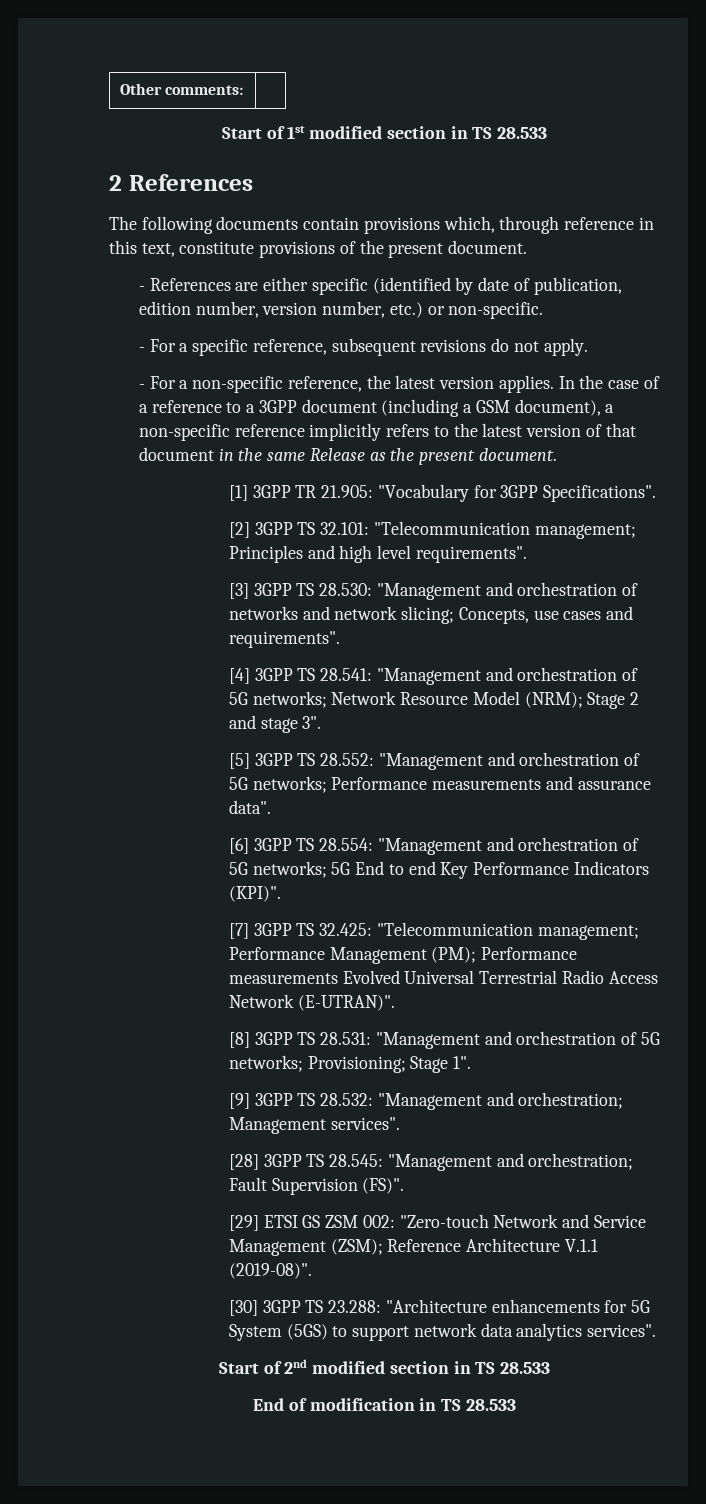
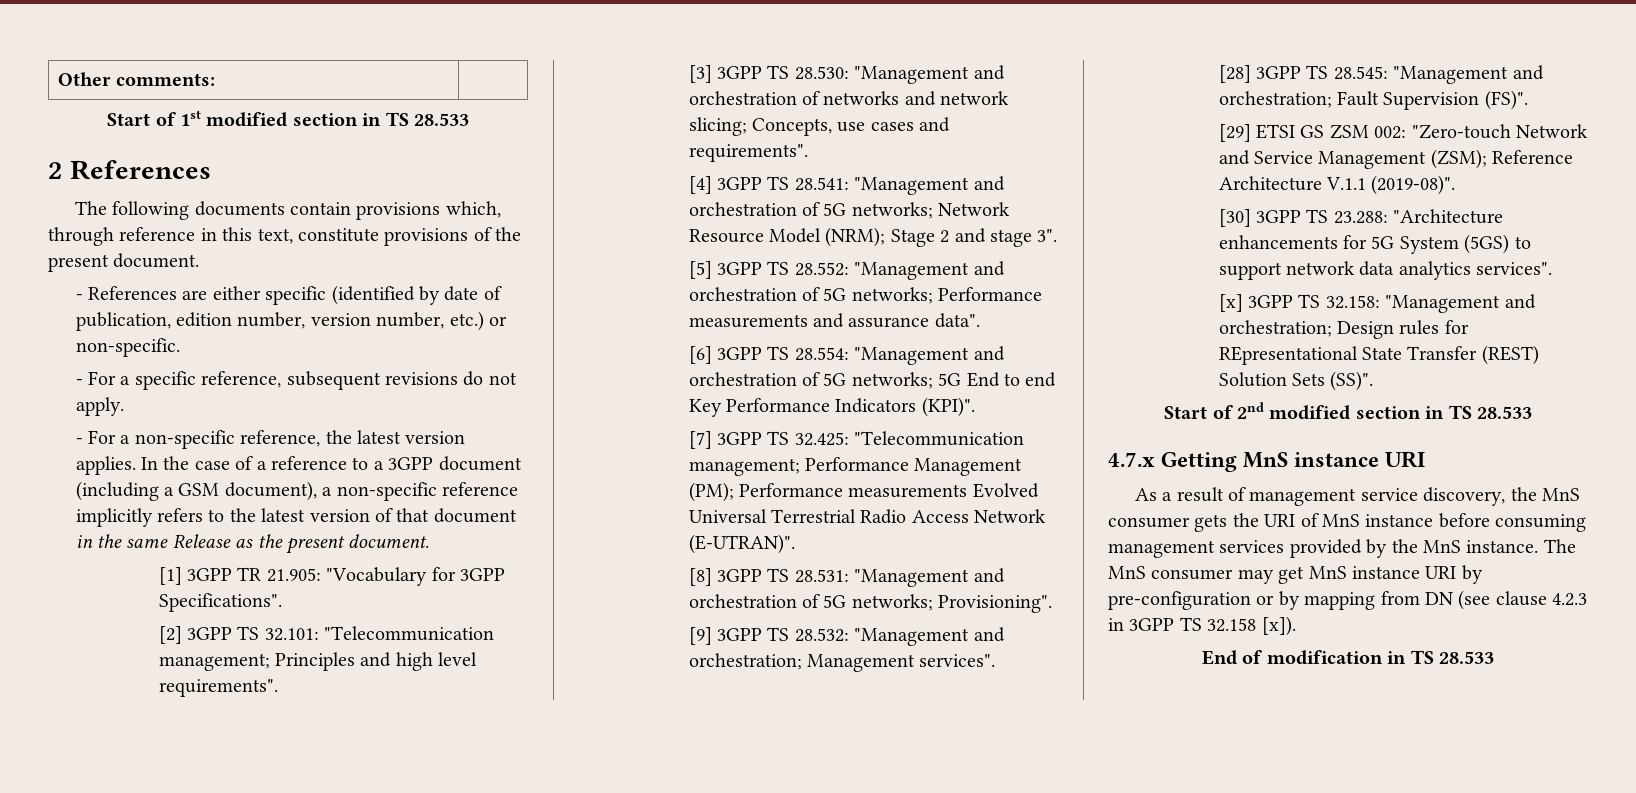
[307,1056,472,1073] Provisioning; Stage 1". -> [938,595,1053,613] Provisioning".
(657, 1330) none -> [1218,294,1536,313] [1218,320,1469,339] [1218,345,1539,365] [1218,371,1374,391] // [x] 3GPP TS 32.158: "Management and orchestration; Design rules for REpresentational State Transfer (REST) Solution Sets (SS)".
(551, 1368) none -> [1108,451,1426,472] [1134,487,1581,506] [1108,513,1587,532] [1108,539,1576,558] [1108,565,1483,584] [1108,590,1588,610] [1108,616,1296,636] // 4.7.x Getting MnS instance URI // As a result of management service discovery, the MnS consumer gets the URI of MnS instance before consuming management services provided by the MnS instance. The MnS consumer may get MnS instance URI by pre-configuration or by mapping from DN (see clause 4.2.3 in 3GPP TS 32.158 [x]).

